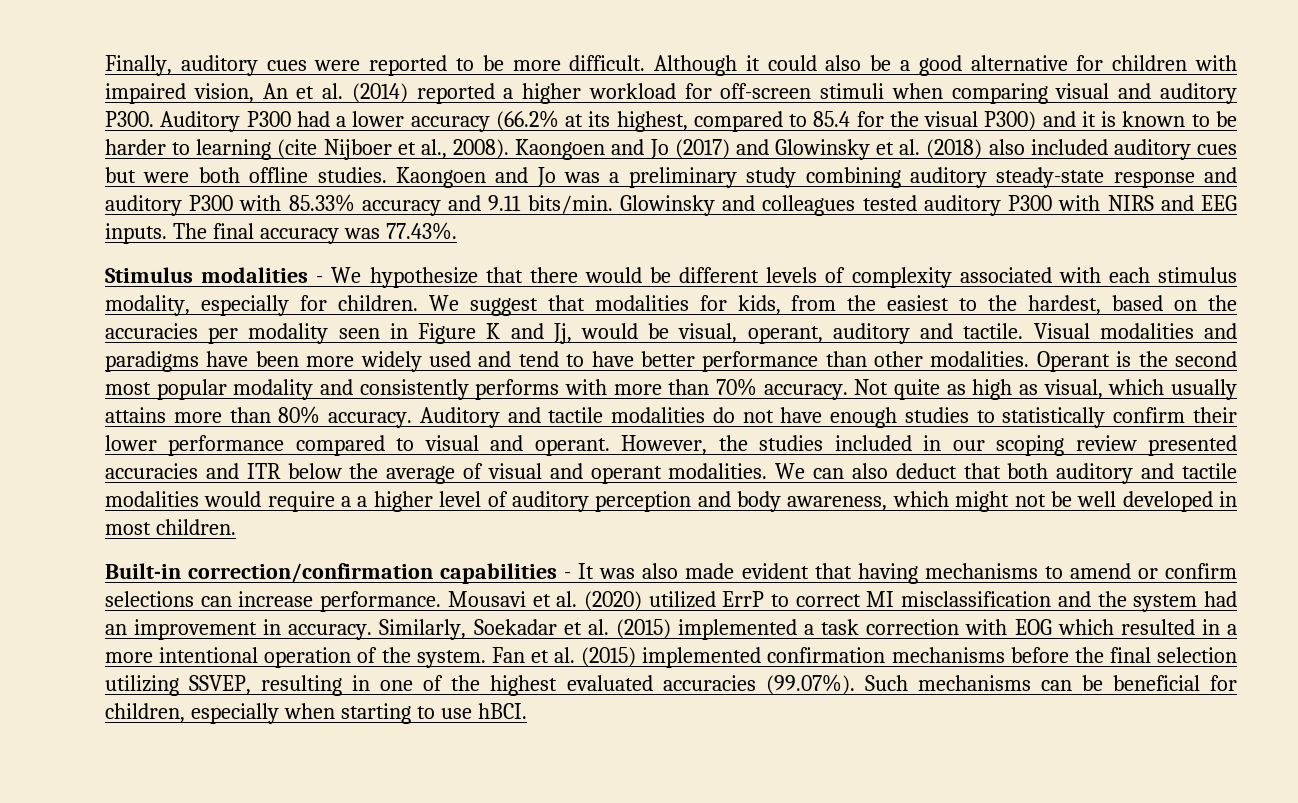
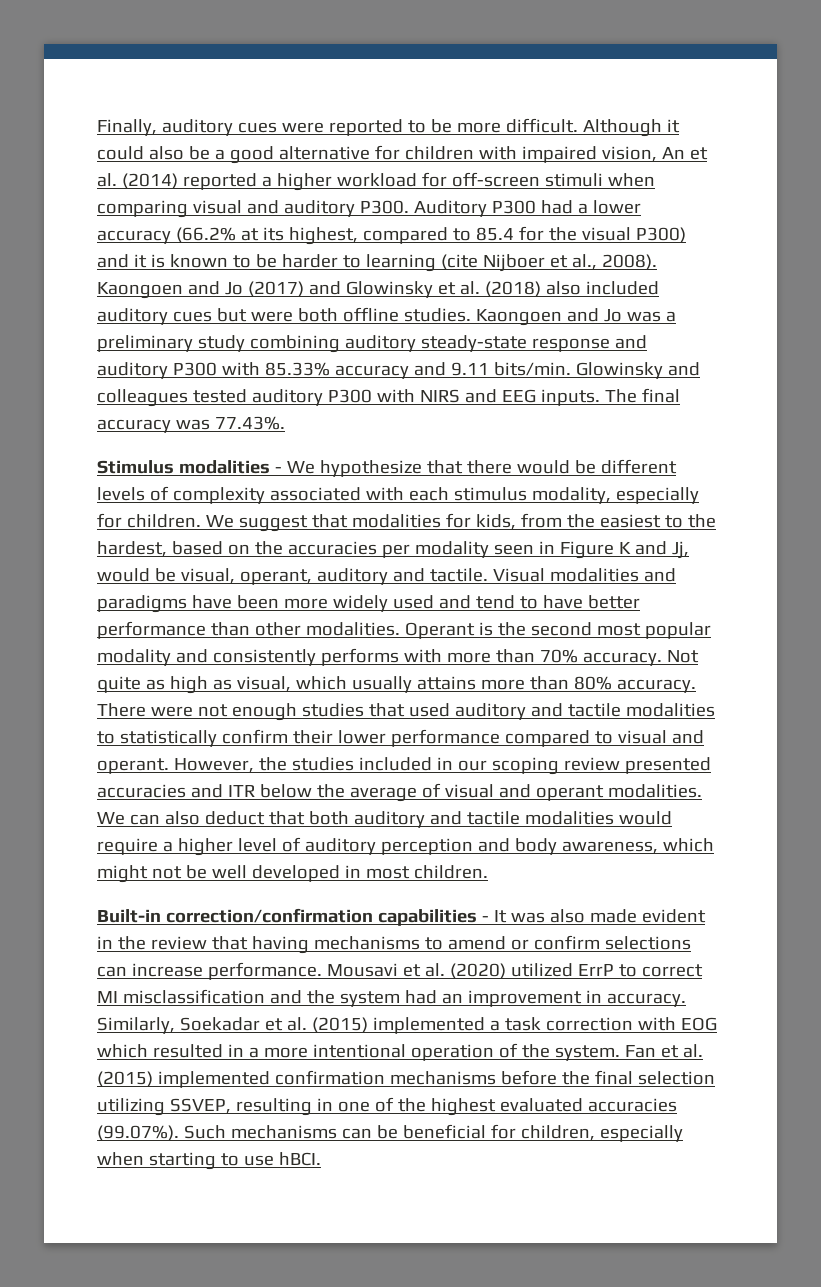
[419,407,969,428] Auditory and tactile modalities do not have enough studies -> [97,703,715,721] There were not enough studies that used auditory and tactile modalities
[357,496,368,507] a -> (173, 846) none
(809, 571) none -> [97,936,207,950] in the review

